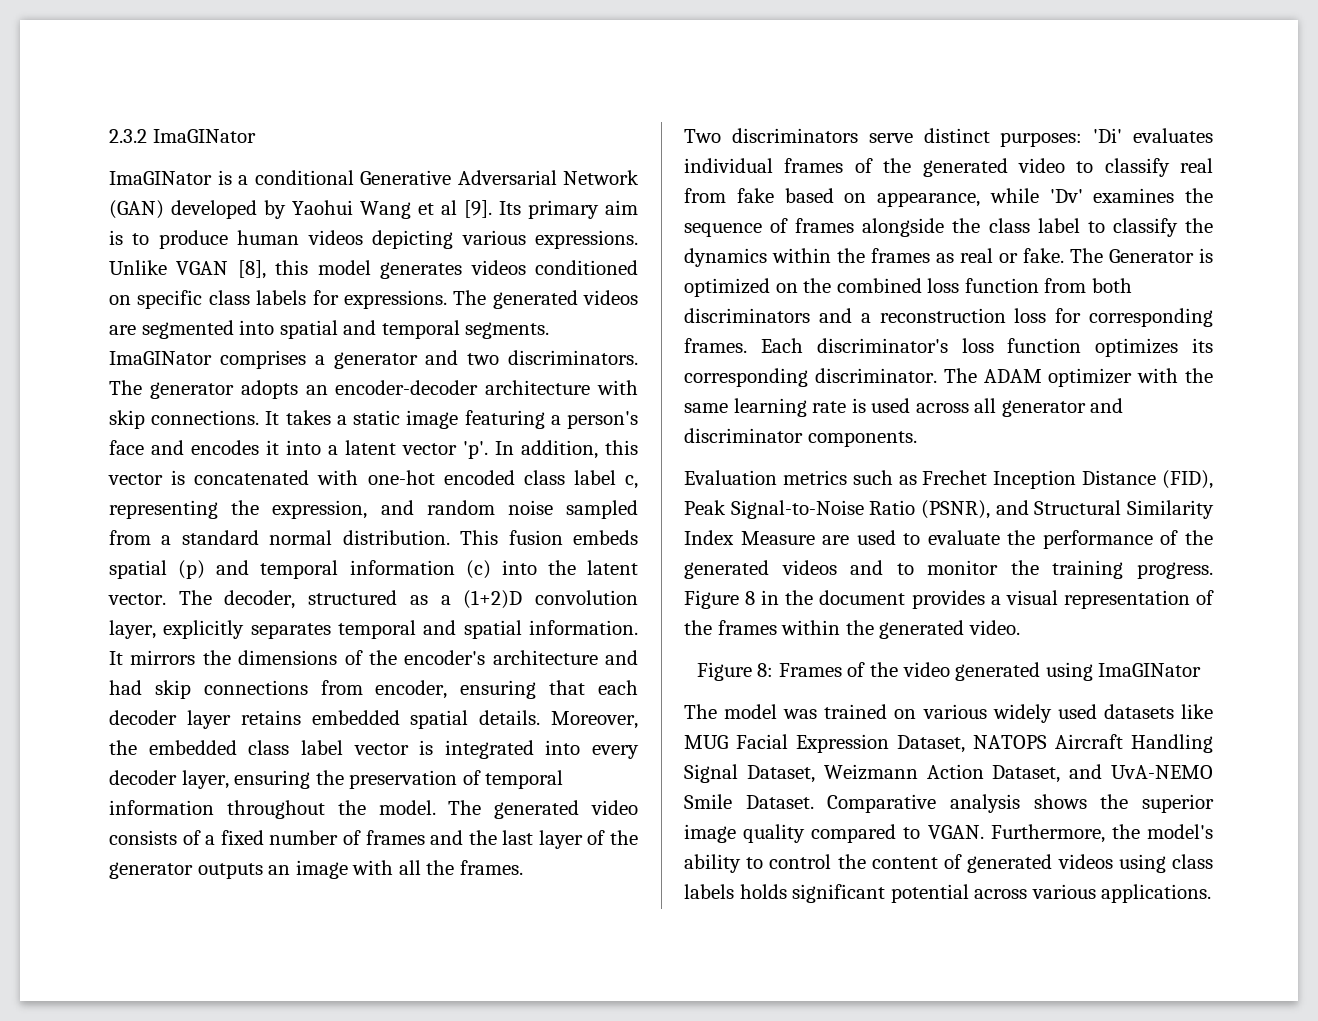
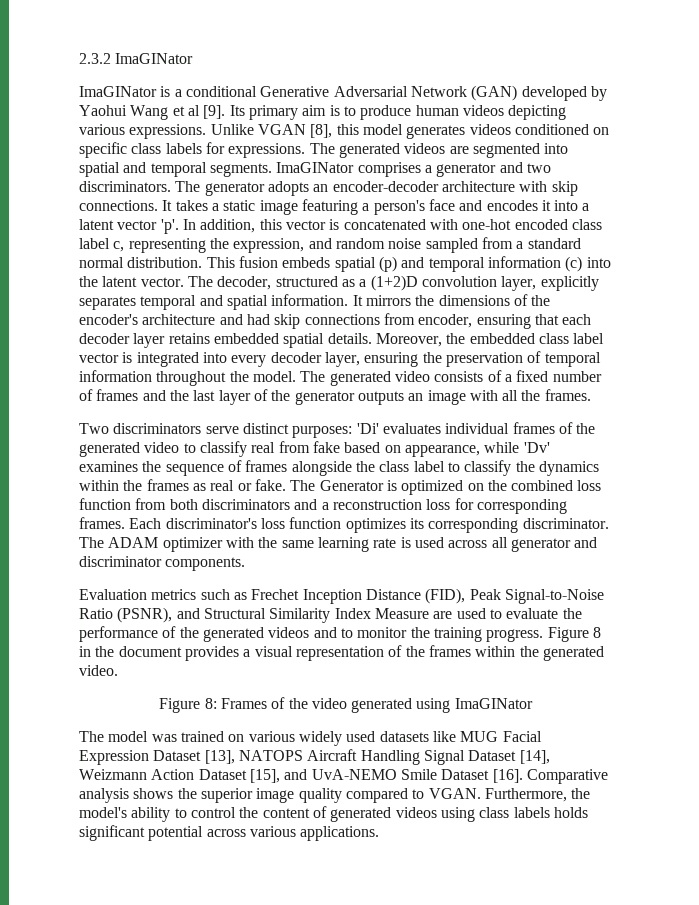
[897,735,965,753] Dataset, -> [153,750,235,764] Dataset [13],
[746,764,1061,783] Dataset, Weizmann Action Dataset, -> [468,750,550,764] [79,769,280,783] Dataset [14], Weizmann Action Dataset [15],
[745,795,814,809] Dataset. -> [441,769,523,783] Dataset [16].

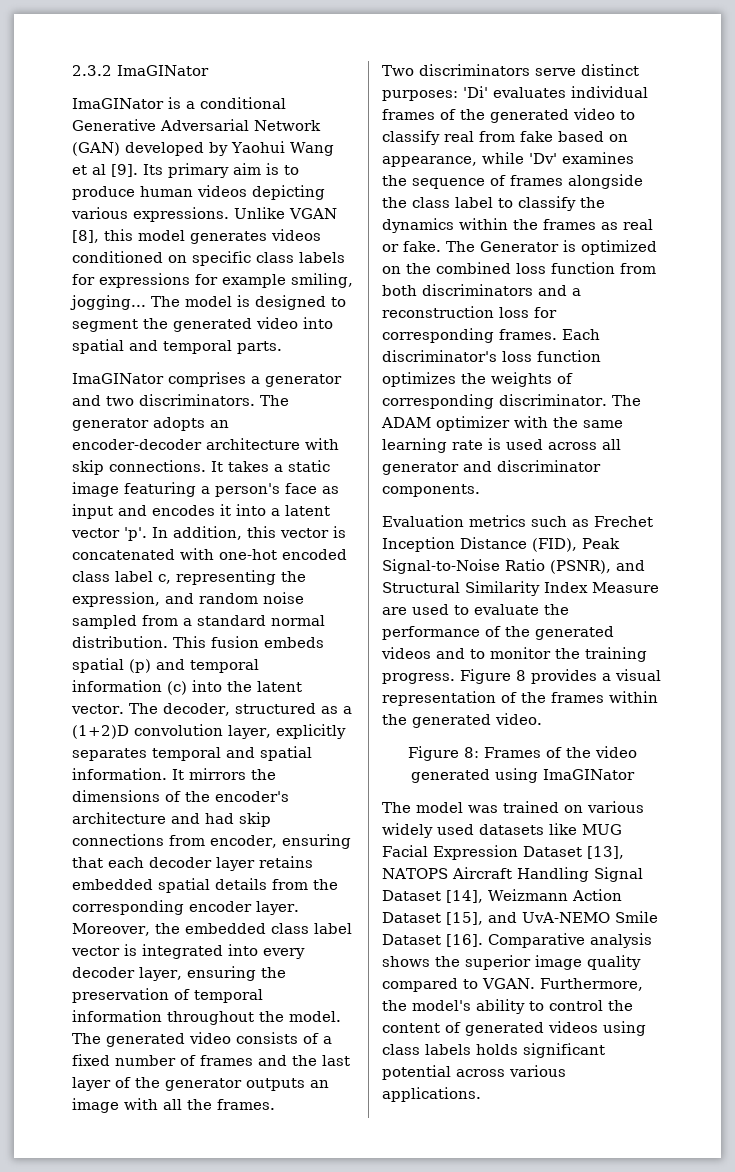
[228,143,540,158] expressions. The generated videos are segmented -> [99,273,353,288] [70,295,346,310] [72,317,298,332] expressions for example smiling, jogging... The model is designed to segment the generated video
[209,163,272,177] segments. -> [237,341,282,354] parts. //
(455, 205) none -> [322,486,339,494] [72,504,113,519] as input
[327,333,372,344] details. -> [215,878,338,890] [72,900,299,915] details from the corresponding encoder layer.
[409,518,424,529] its -> [461,372,573,387] the weights of
[79,646,182,657] in the document -> (526, 675) none

